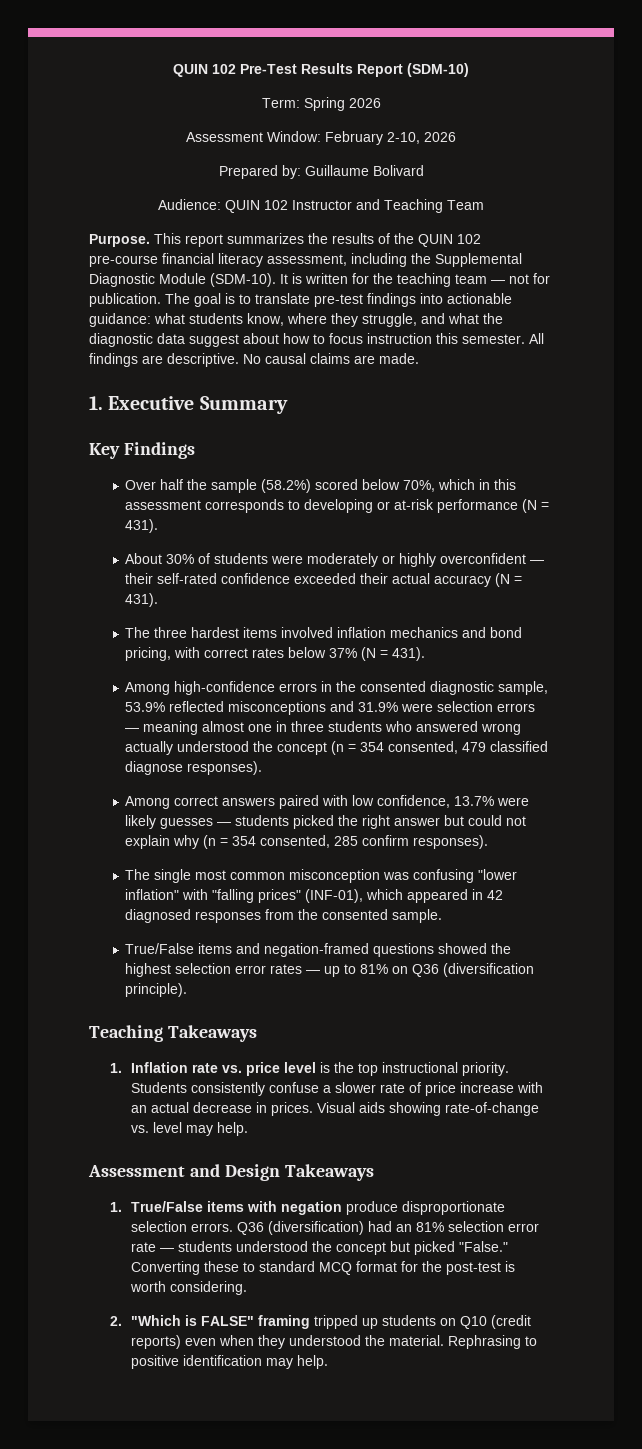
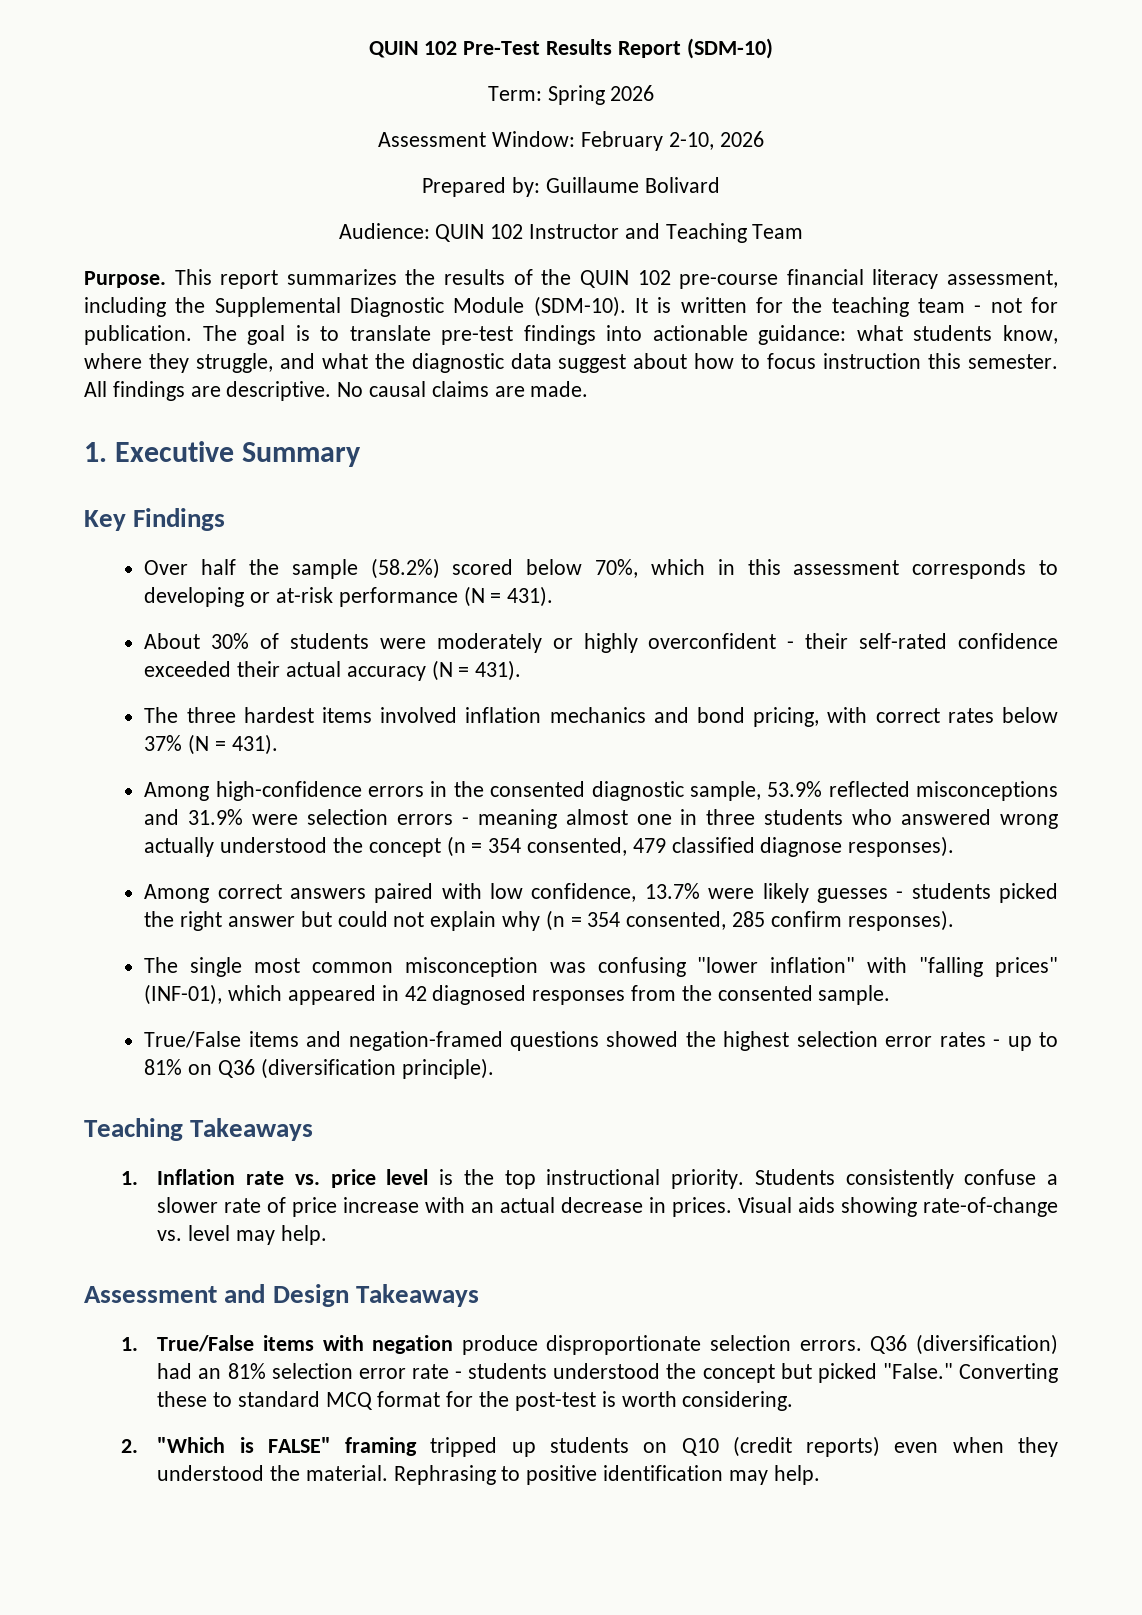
[491,280,505,284] — -> [974,305,982,313] -
[530,560,545,564] — -> [787,641,795,649] -
[125,728,140,732] — -> [461,817,469,825] -
[217,822,232,826] — -> [896,891,904,899] -
[306,970,321,974] — -> [993,1039,1001,1047] -
[159,1248,174,1252] — -> [455,1371,463,1379] -

